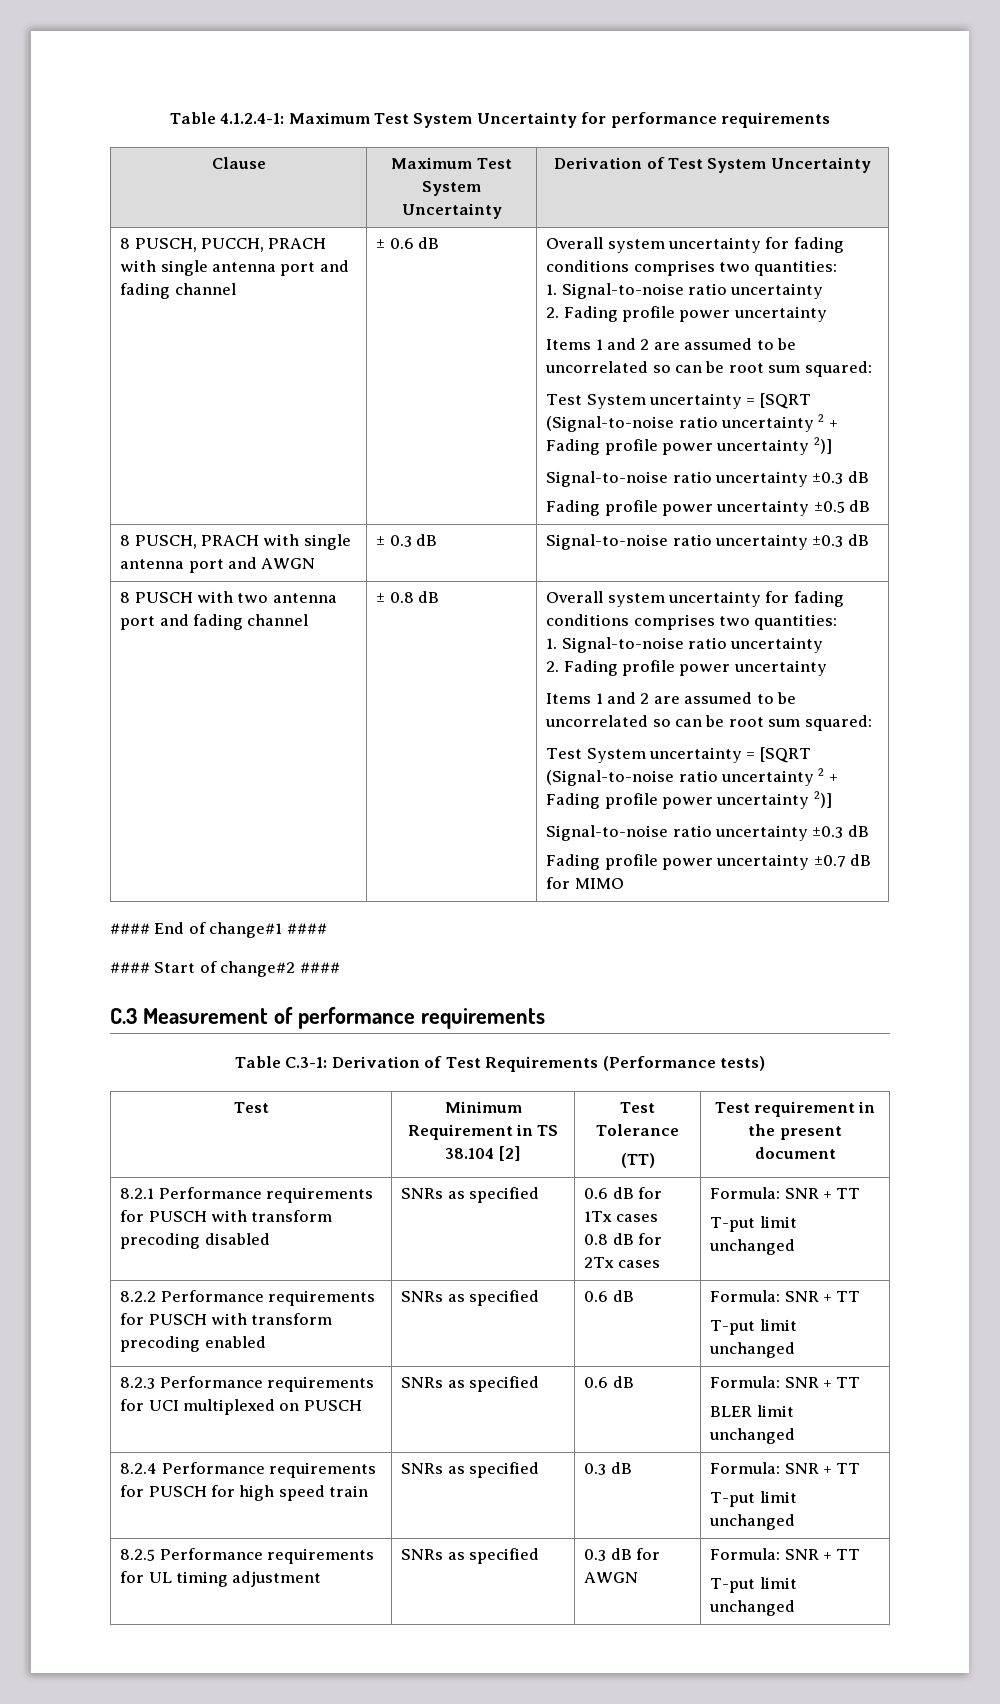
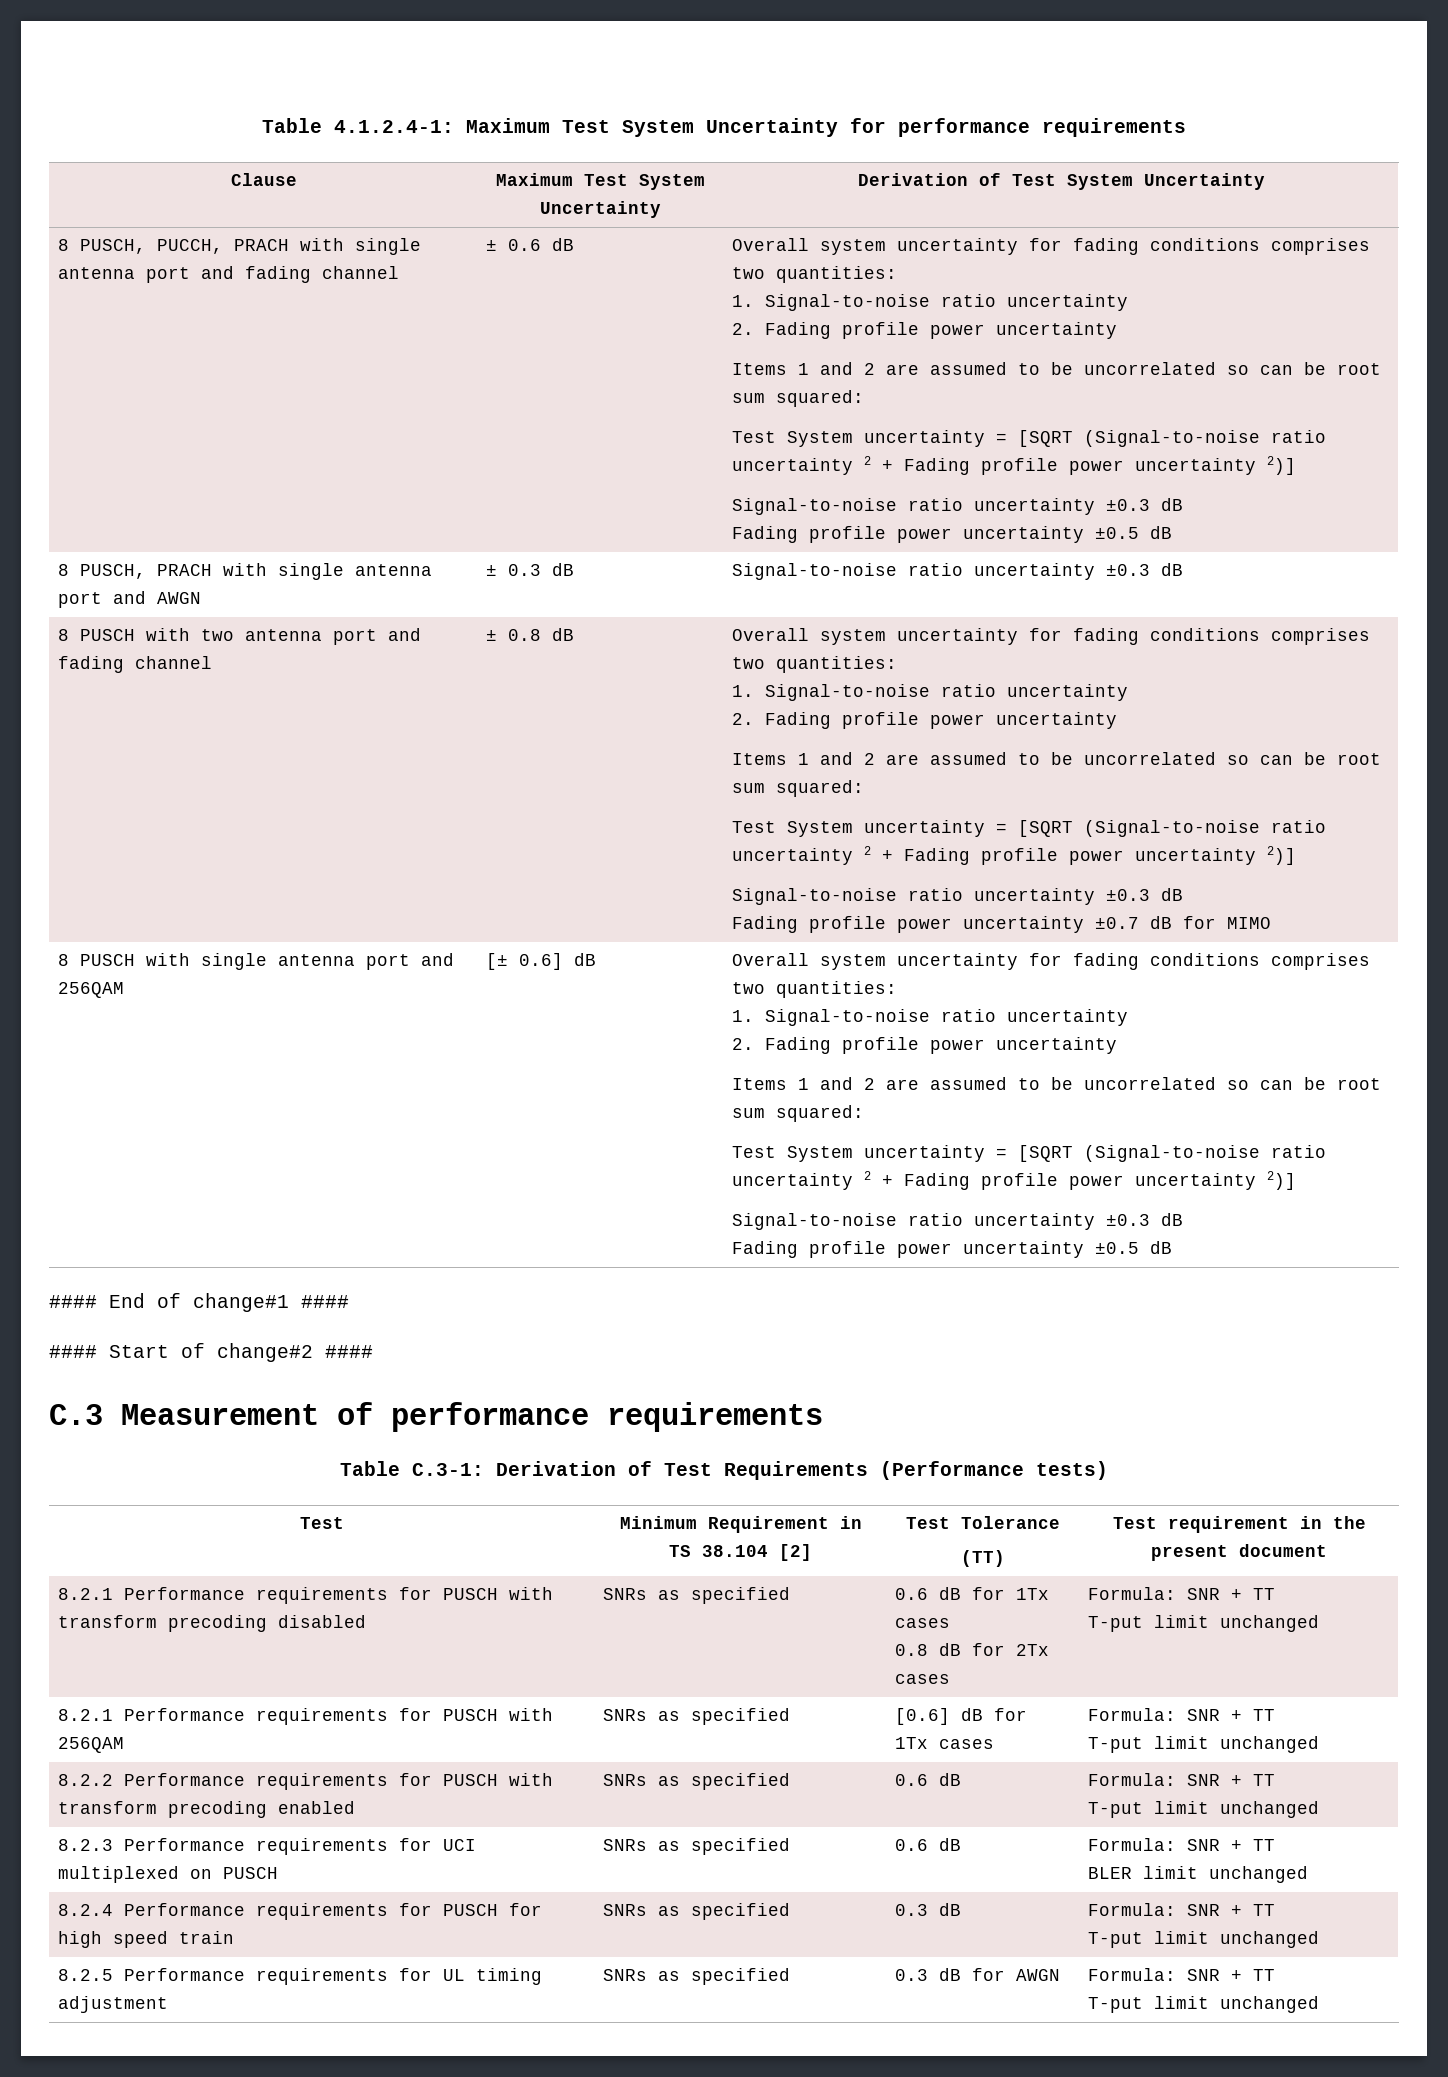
(624, 883) none -> [58,953,455,970] [58,982,125,998] [486,953,597,970] [732,953,1371,970] [732,981,898,998] [732,1009,1129,1026] [732,1037,1118,1054] [732,1077,1382,1090] [732,1105,865,1122] [732,1145,1327,1162] [732,1171,1297,1190] [732,1213,1184,1230] [732,1241,1173,1258] // 8 PUSCH with single antenna port and 256QAM | [± 0.6] dB | Overall system uncertainty for fading conditions comprises two quantities: // 1. Signal-to-noise ratio uncertainty // 2. Fading profile power uncertainty // Items 1 and 2 are assumed to be uncorrelated so can be root sum squared: // Test System uncertainty = [SQRT (Signal-to-noise ratio uncertainty 2 + Fading profile power uncertainty 2)] // Signal-to-noise ratio uncertainty ±0.3 dB // Fading profile power uncertainty ±0.5 dB
(796, 1247) none -> [58,1708,554,1725] [58,1737,125,1753] [603,1708,791,1725] [895,1708,1028,1725] [895,1737,995,1749] [1088,1708,1276,1721] [1088,1736,1320,1753] // 8.2.1 Performance requirements for PUSCH with 256QAM | SNRs as specified | [0.6] dB for 1Tx cases | Formula: SNR + TT // T-put limit unchanged

